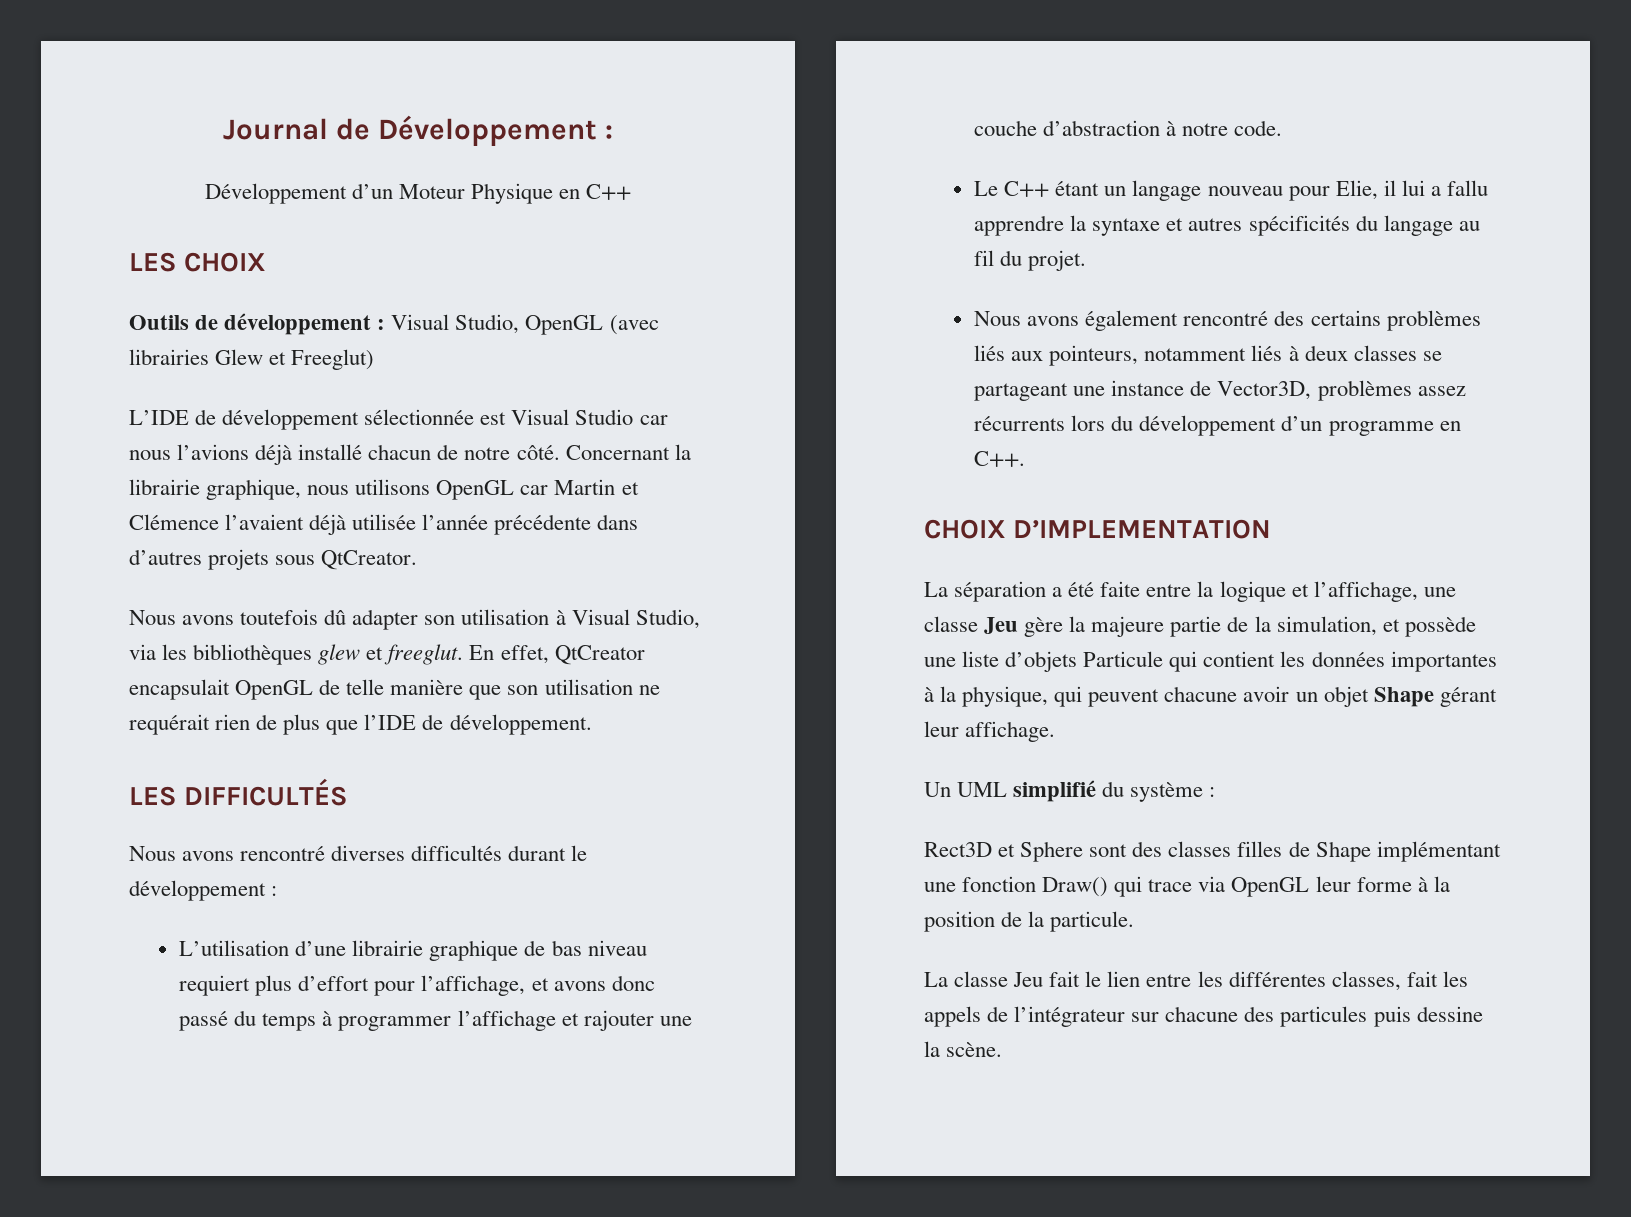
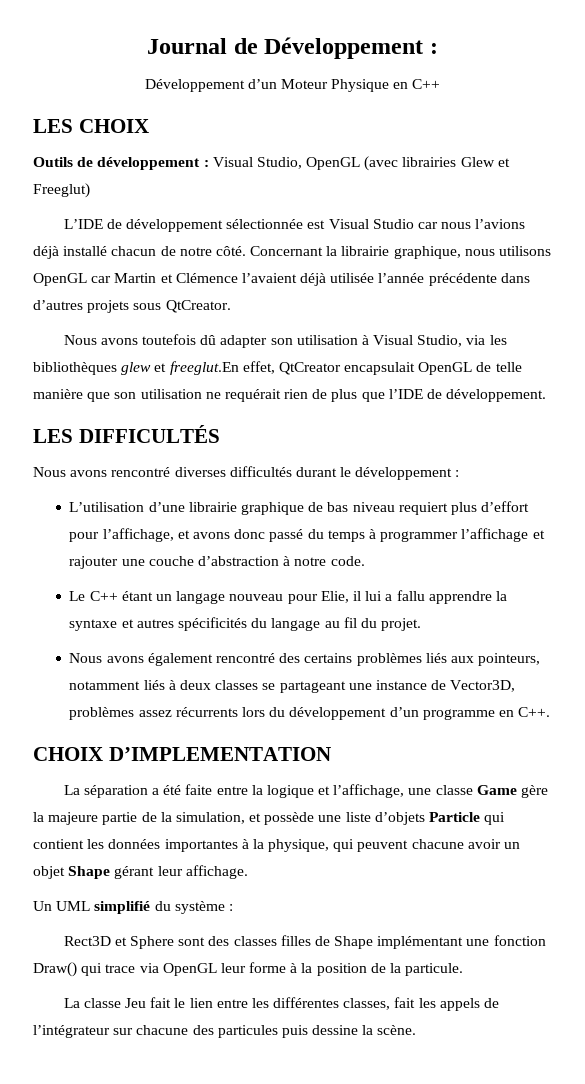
[384,644,495,665] freeglut. En -> [169,361,239,375] freeglut.En
[984,617,1019,634] Jeu -> [476,785,517,795] Game
[1083,651,1164,667] Particule -> [429,812,481,822] Particle

